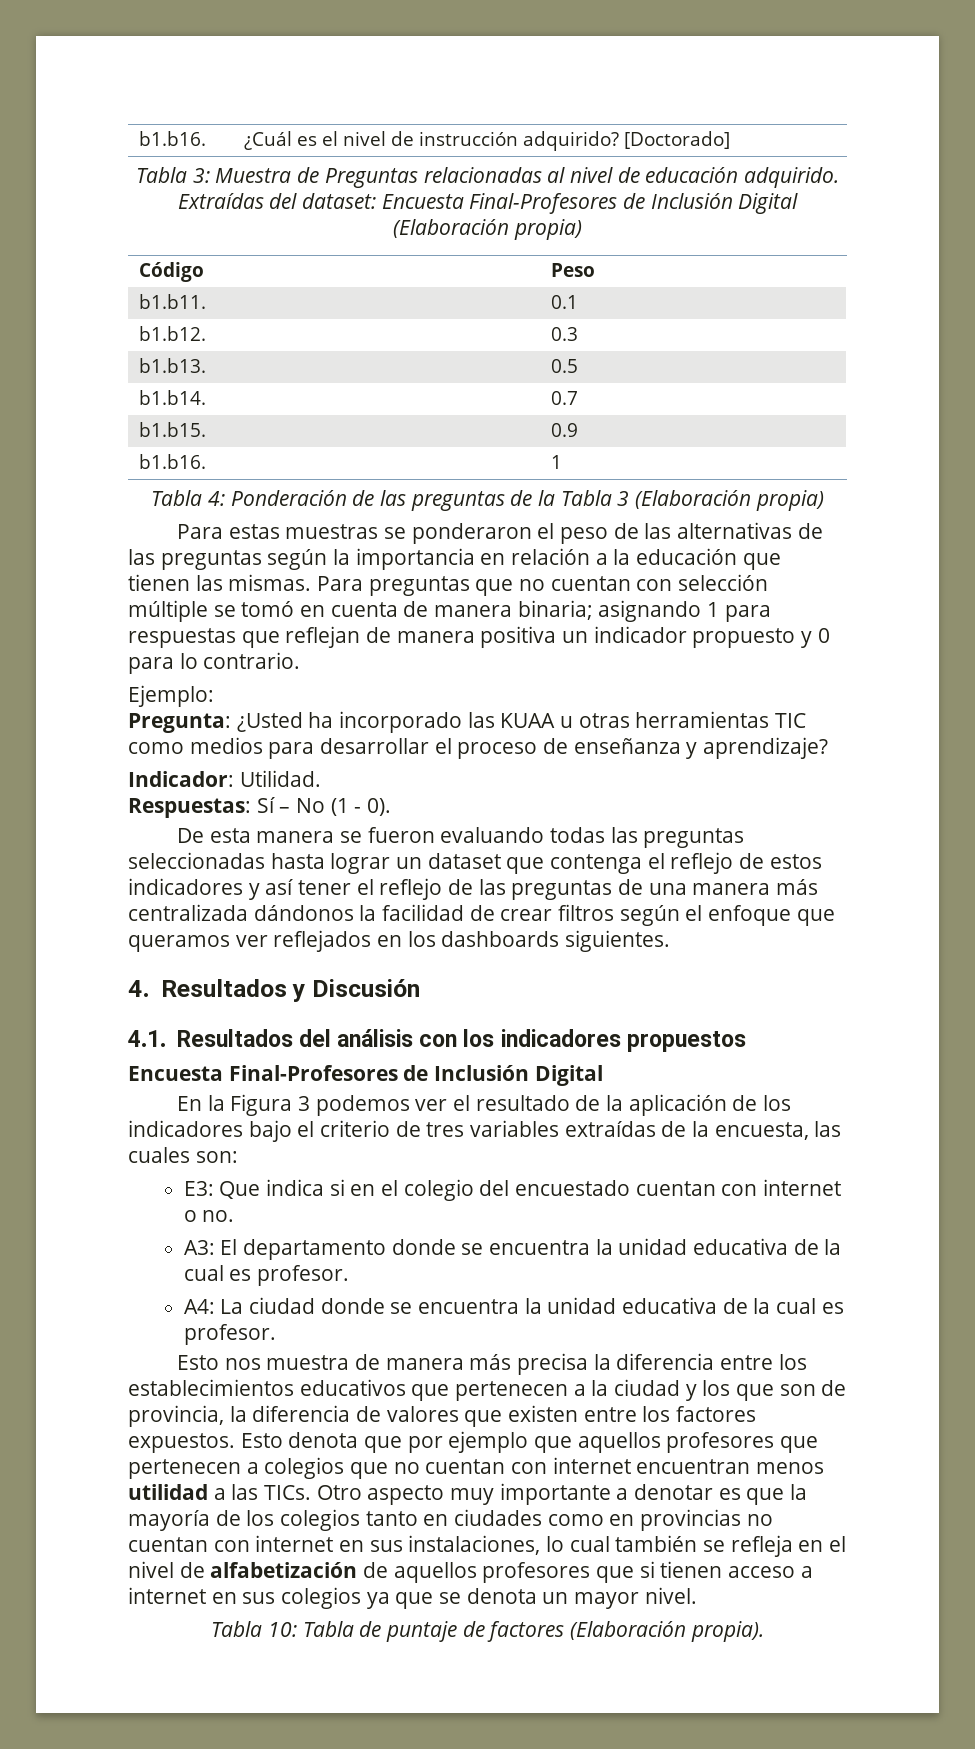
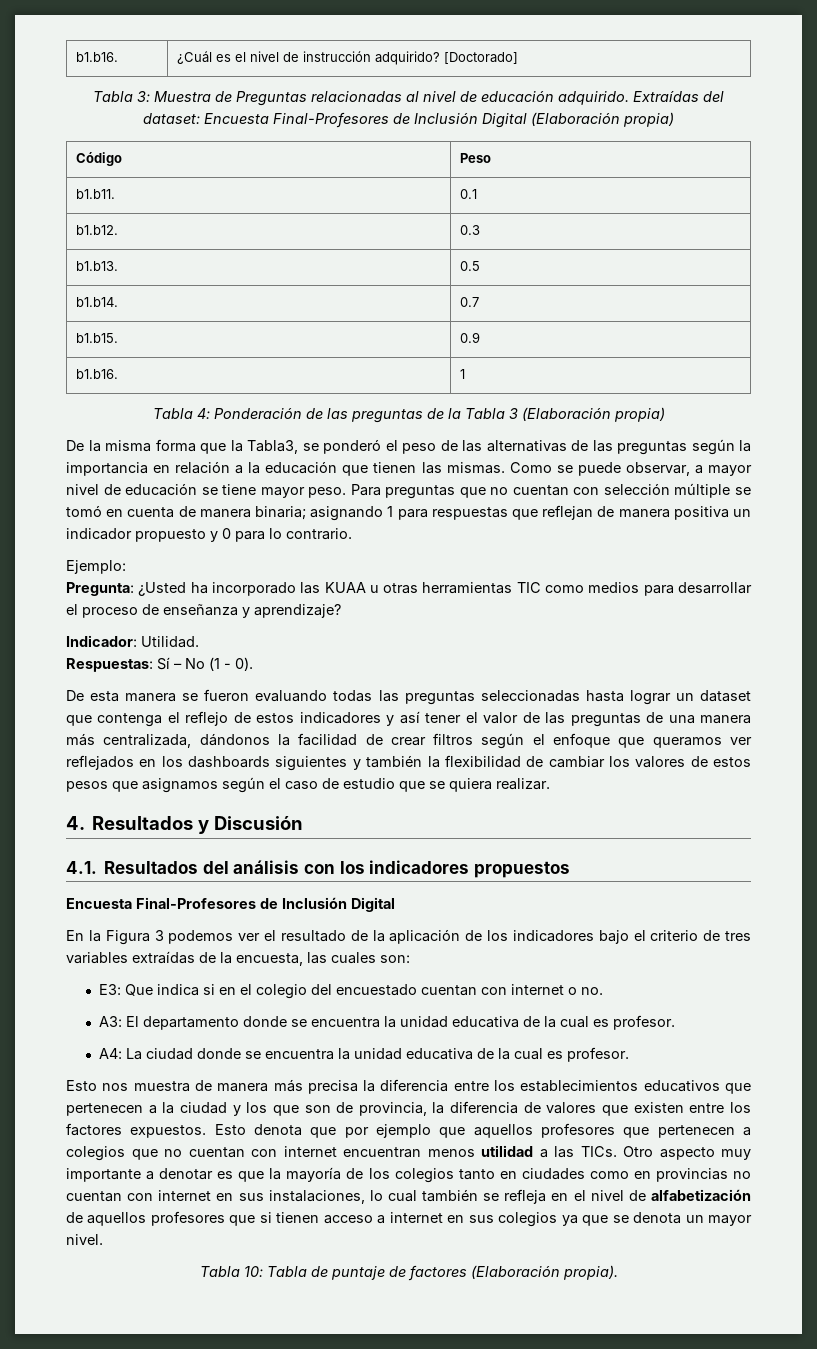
[176,523,532,544] Para estas muestras se ponderaron -> [66,439,381,454] De la misma forma que la Tabla3, se ponderó
(312, 582) none -> [509,462,753,476] [66,483,347,498] Como se puede observar, a mayor nivel de educación se tiene mayor peso.
[379,878,443,900] reflejo -> [483,712,519,724] valor
[128,904,248,921] centralizada -> [103,734,192,748] centralizada,
[565,930,671,952] siguientes. -> [275,755,751,771] [66,777,550,793] siguientes y también la flexibilidad de cambiar los valores de estos pesos que asignamos según el caso de estudio que se quiera realizar.

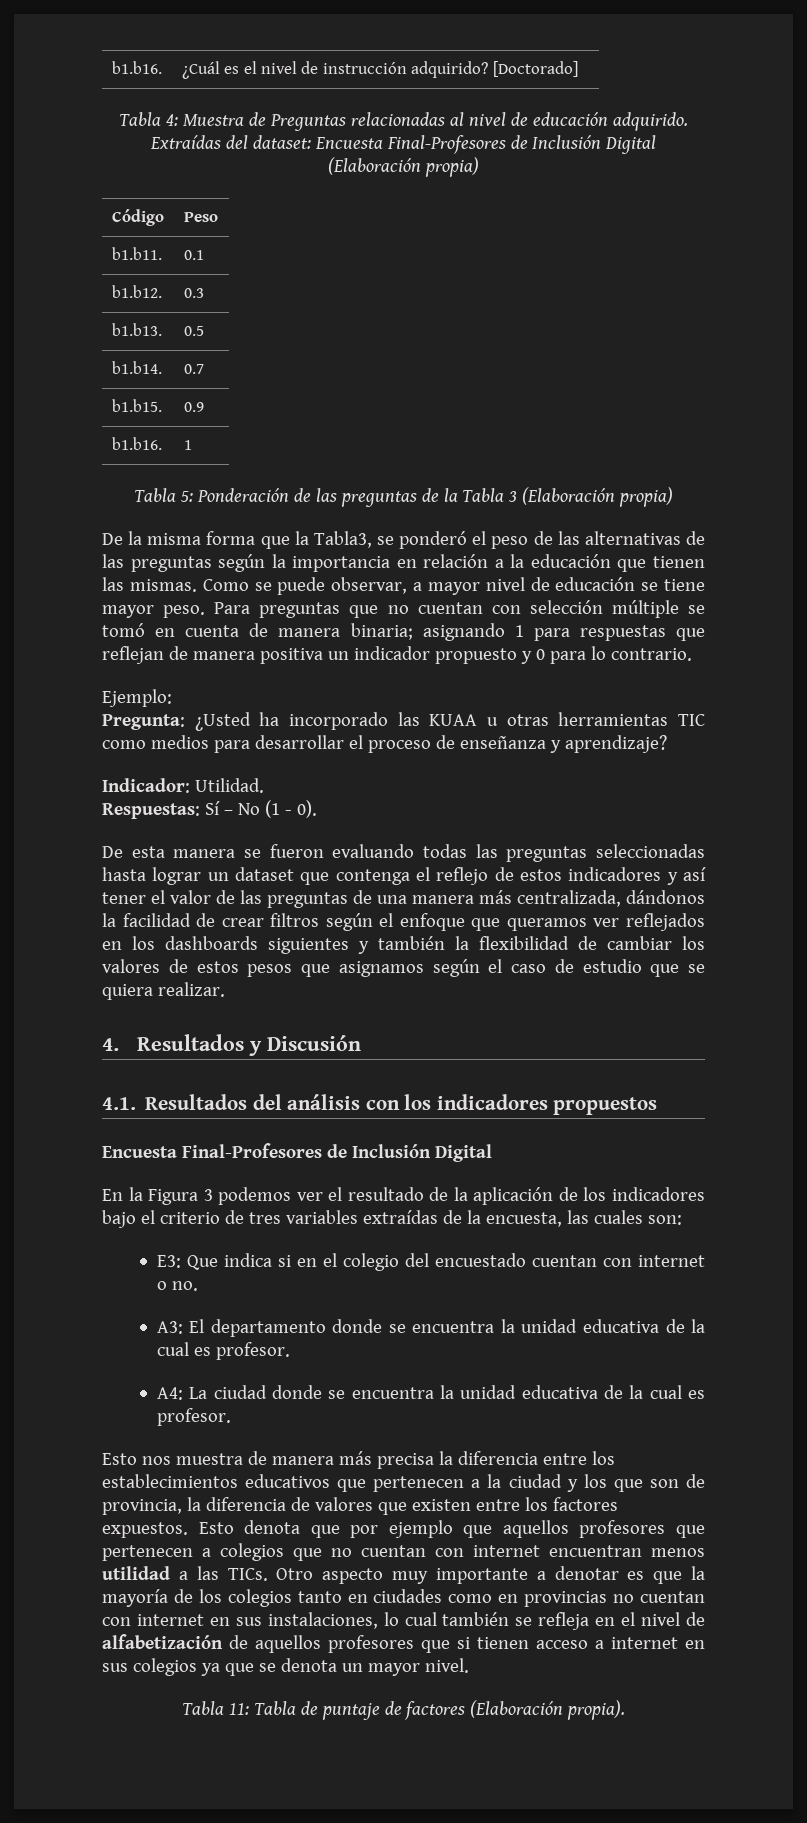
[137,91,150,102] 3: -> [166,114,179,126] 4:
[196,408,210,419] 4: -> [179,491,193,502] 5:
[243,1266,263,1277] 10: -> [228,1703,249,1715] 11:

